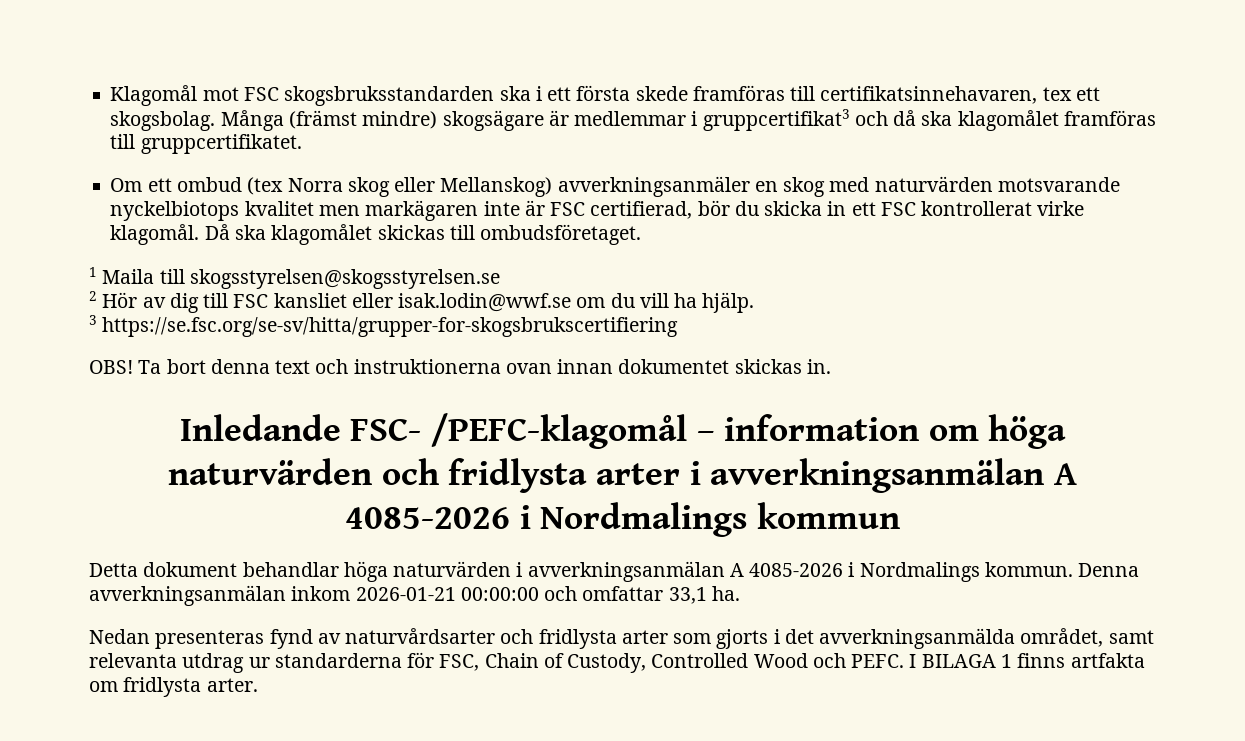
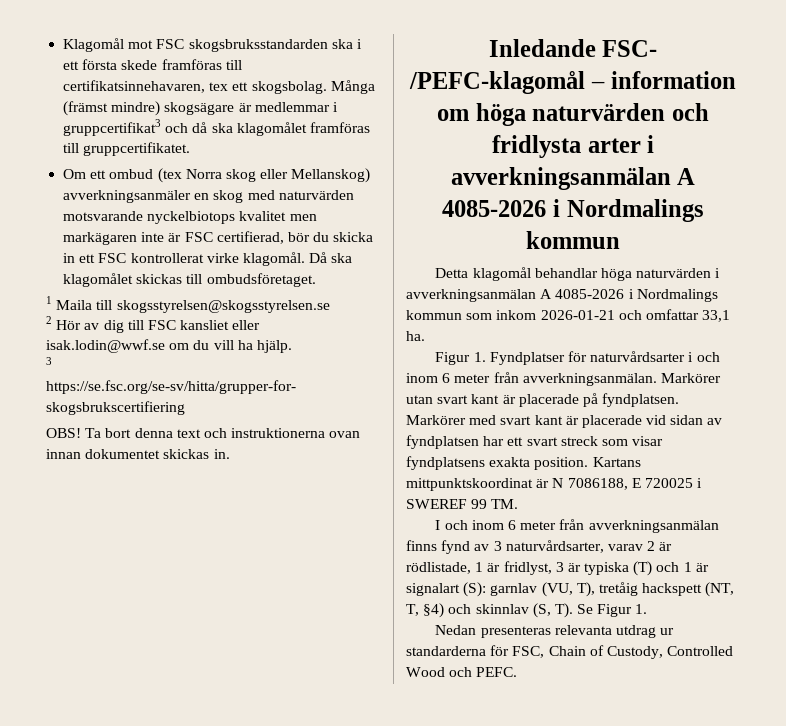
[143,562,238,577] dokument -> [472,267,531,281] klagomål
[984,562,1140,577] [89,585,286,606] kommun. Denna avverkningsanmälan -> [406,310,493,320] kommun som
[460,587,539,601] 00:00:00 -> (615, 315) none
[89,628,1154,649] Nedan presenteras fynd av naturvårdsarter och fridlysta arter som gjorts i det avverkningsanmälda området, samt -> [435,351,720,365] [406,372,721,386] [406,393,680,407] [406,415,723,428] [406,435,664,449] [406,456,641,470] [406,478,703,491] [406,499,519,509] [435,519,719,533] [406,540,673,554] [406,561,709,576] [406,582,735,597] [406,603,648,618] [435,625,551,638] Figur 1. Fyndplatser för naturvårdsarter i och inom 6 meter från avverkningsanmälan. Markörer utan svart kant är placerade på fyndplatsen. Markörer med svart kant är placerade vid sidan av fyndplatsen har ett svart streck som visar fyndplatsens exakta position. Kartans mittpunktskoordinat är N 7086188, E 720025 i SWEREF 99 TM. // I och inom 6 meter från avverkningsanmälan finns fynd av 3 naturvårdsarter, varav 2 är rödlistade, 1 är fridlyst, 3 är typiska (T) och 1 är signalart (S): garnlav (VU, T), tretåig hackspett (NT, T, §4) och skinnlav (S, T). Se Figur 1. // Nedan presenteras
[909,653,1145,668] [89,677,258,697] I BILAGA 1 finns artfakta om fridlysta arter. -> (518, 672) none

